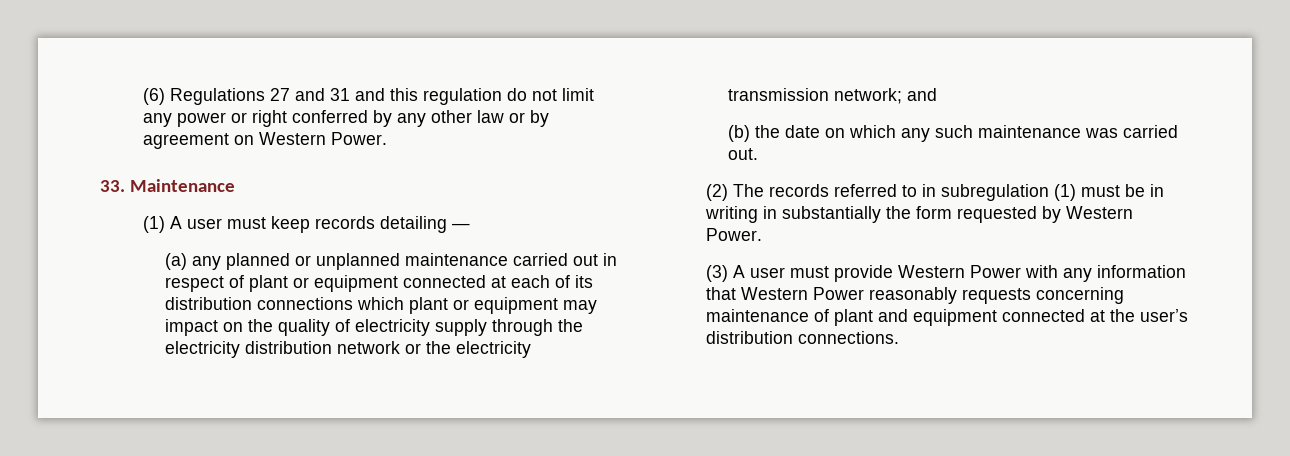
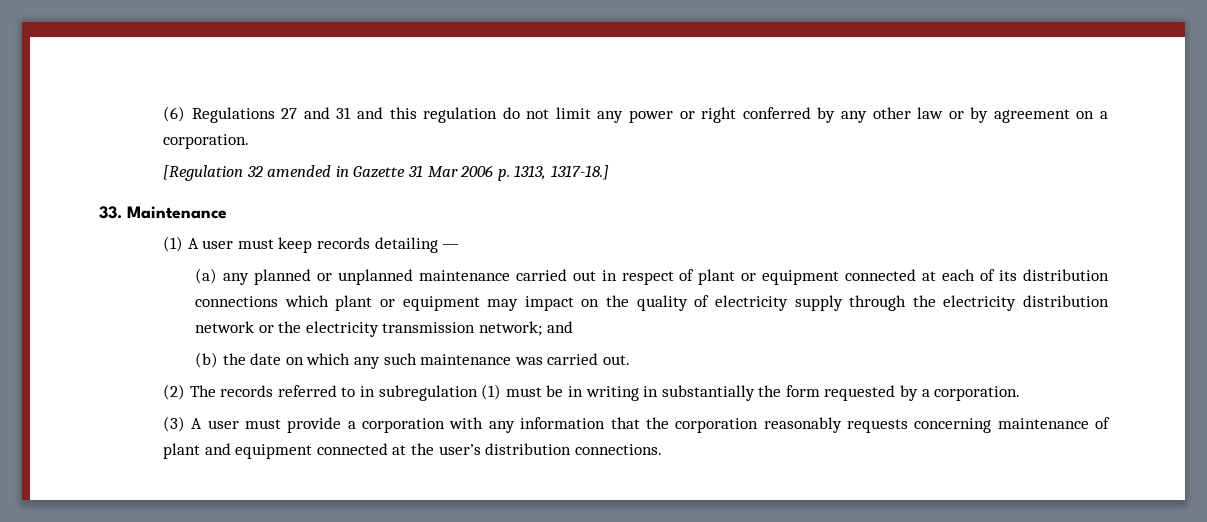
[259,132,388,145] Western Power. -> [1100,111,1108,119] [163,134,250,149] [163,165,609,181] a corporation. // [Regulation 32 amended in Gazette 31 Mar 2006 p. 1313, 1317-18.]
[1066,206,1134,219] [706,228,763,241] Western Power. -> [921,386,1021,401] a corporation.
[898,265,1022,278] Western Power -> [347,418,446,433] a corporation
[741,287,865,300] Western Power -> [645,417,759,433] the corporation

